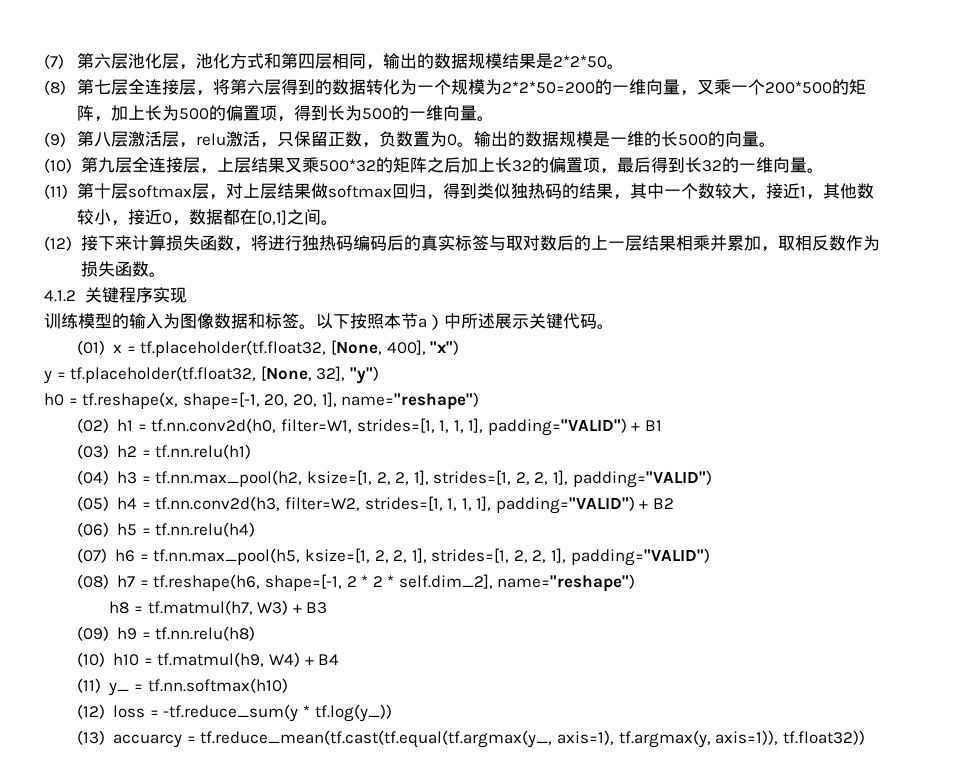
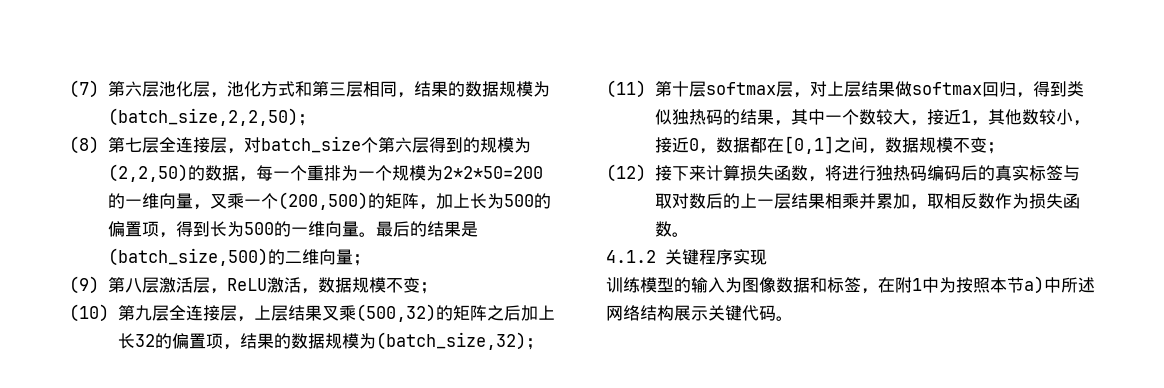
[297,53,315,69] 四 -> [328,82,346,96] 三
[382,53,624,69] 输出的数据规模结果是2*2*50。 -> [413,81,550,97] [107,108,315,126] 结果的数据规模为(batch_size,2,2,50)；
[212,79,230,95] 将 -> [243,136,378,153] 对batch_size个
[331,79,400,95] 数据转化 -> [479,137,531,153] [107,164,341,182] 规模为(2,2,50)的数据，每一个重排
[764,81,832,94] 200*500 -> [277,192,368,210] (200,500)
(494, 118) none -> [375,221,478,237] [107,248,370,266] 最后的结果是(batch_size,500)的二维向量；
[195,131,776,148] relu激活，只保留正数，负数置为0。输出的数据规模是一维的长500的向量。 -> [226,277,437,294] ReLU激活，数据规模不变；
[318,159,376,172] 500*32 -> [355,304,436,322] (500,32)
[616,157,824,173] 最后得到长32的一维向量。 -> [239,332,543,350] 结果的数据规模为(batch_size,32)；
[320,220,338,225] 。 -> [867,137,1004,154] ，数据规模不变；
[299,313,614,330] [76,340,460,357] [43,366,379,384] [44,392,480,410] [76,418,663,436] [76,444,252,459] [76,470,712,488] [76,496,675,514] [76,522,256,537] [76,548,710,566] [76,574,636,592] [109,600,328,615] [76,626,256,641] [76,652,340,667] [76,678,288,696] [76,704,392,722] [76,730,865,748] 。以下按照本节a）中所述展示关键代码。 // (01) x = tf.placeholder(tf.float32, [None, 400], "x") // y = tf.placeholder(tf.float32, [None, 32], "y") // h0 = tf.reshape(x, shape=[-1, 20, 20, 1], name="reshape") // (02) h1 = tf.nn.conv2d(h0, filter=W1, strides=[1, 1, 1, 1], padding="VALID") + B1 // (03) h2 = tf.nn.relu(h1) // (04) h3 = tf.nn.max_pool(h2, ksize=[1, 2, 2, 1], strides=[1, 2, 2, 1], padding="VALID") // (05) h4 = tf.nn.conv2d(h3, filter=W2, strides=[1, 1, 1, 1], padding="VALID") + B2 // (06) h5 = tf.nn.relu(h4) // (07) h6 = tf.nn.max_pool(h5, ksize=[1, 2, 2, 1], strides=[1, 2, 2, 1], padding="VALID") // (08) h7 = tf.reshape(h6, shape=[-1, 2 * 2 * self.dim_2], name="reshape") // h8 = tf.matmul(h7, W3) + B3 // (09) h9 = tf.nn.relu(h8) // (10) h10 = tf.matmul(h9, W4) + B4 // (11) y_ = tf.nn.softmax(h10) // (12) loss = -tf.reduce_sum(y * tf.log(y_)) // (13) accuarcy = tf.reduce_mean(tf.cast(tf.equal(tf.argmax(y_, axis=1), tf.argmax(y, axis=1)), tf.float32)) -> [861,276,1095,294] [606,305,793,321] ，在附1中为按照本节a)中所述网络结构展示关键代码。

